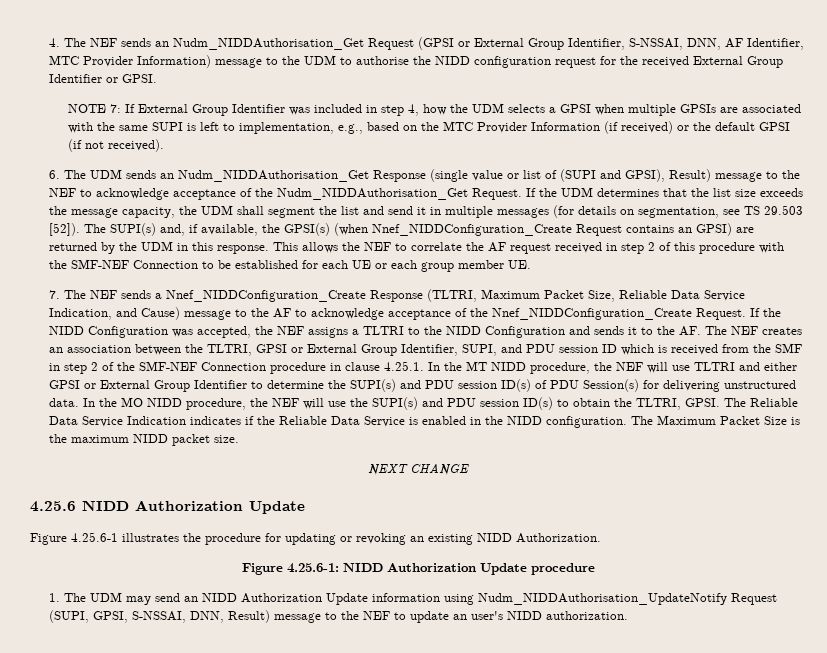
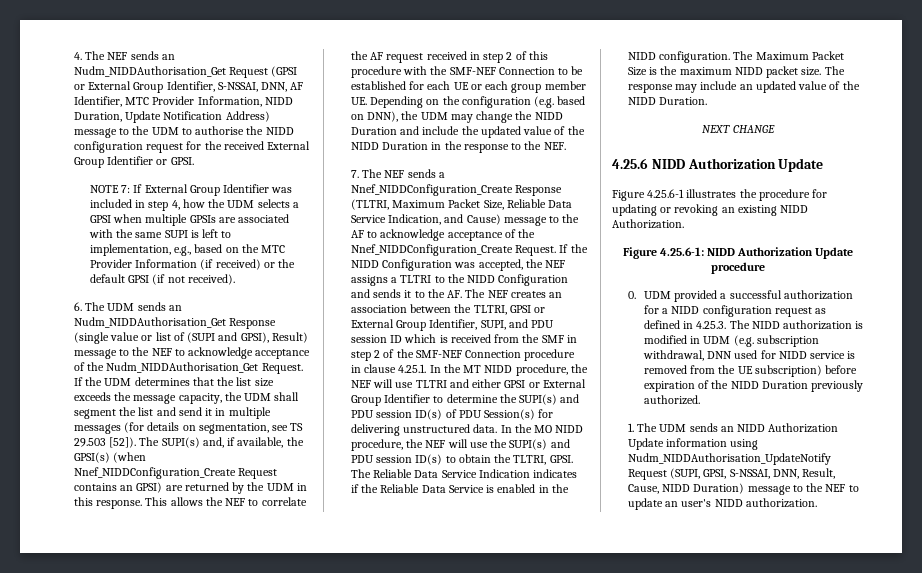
[137,55,212,68] Information) -> [197,96,293,107] [73,111,270,123] Information, NIDD Duration, Update Notification Address)
(532, 264) none -> [370,96,586,108] [350,111,563,123] [350,126,585,138] [350,141,566,153] Depending on the configuration (e.g. based on DNN), the UDM may change the NIDD Duration and include the updated value of the NIDD Duration in the response to the NEF.
(240, 439) none -> [824,66,845,75] [627,81,860,93] [627,97,708,105] The response may include an updated value of the NIDD Duration.
(595, 569) none -> [627,290,853,302] [643,305,827,317] [643,320,864,330] [643,335,819,347] [642,350,856,361] [643,365,858,377] [643,380,864,392] [643,395,700,405] // 0. UDM provided a successful authorization for a NIDD configuration request as defined in 4.25.3. The NIDD authorization is modified in UDM (e.g. subscription withdrawal, DNN used for NIDD service is removed from the UE subscription) before expiration of the NIDD Duration previously authorized.
[126,593,181,605] may send -> [689,423,718,432] sends
[228,610,271,623] Result) -> [802,468,836,479] [627,483,745,494] Result, Cause, NIDD Duration)

